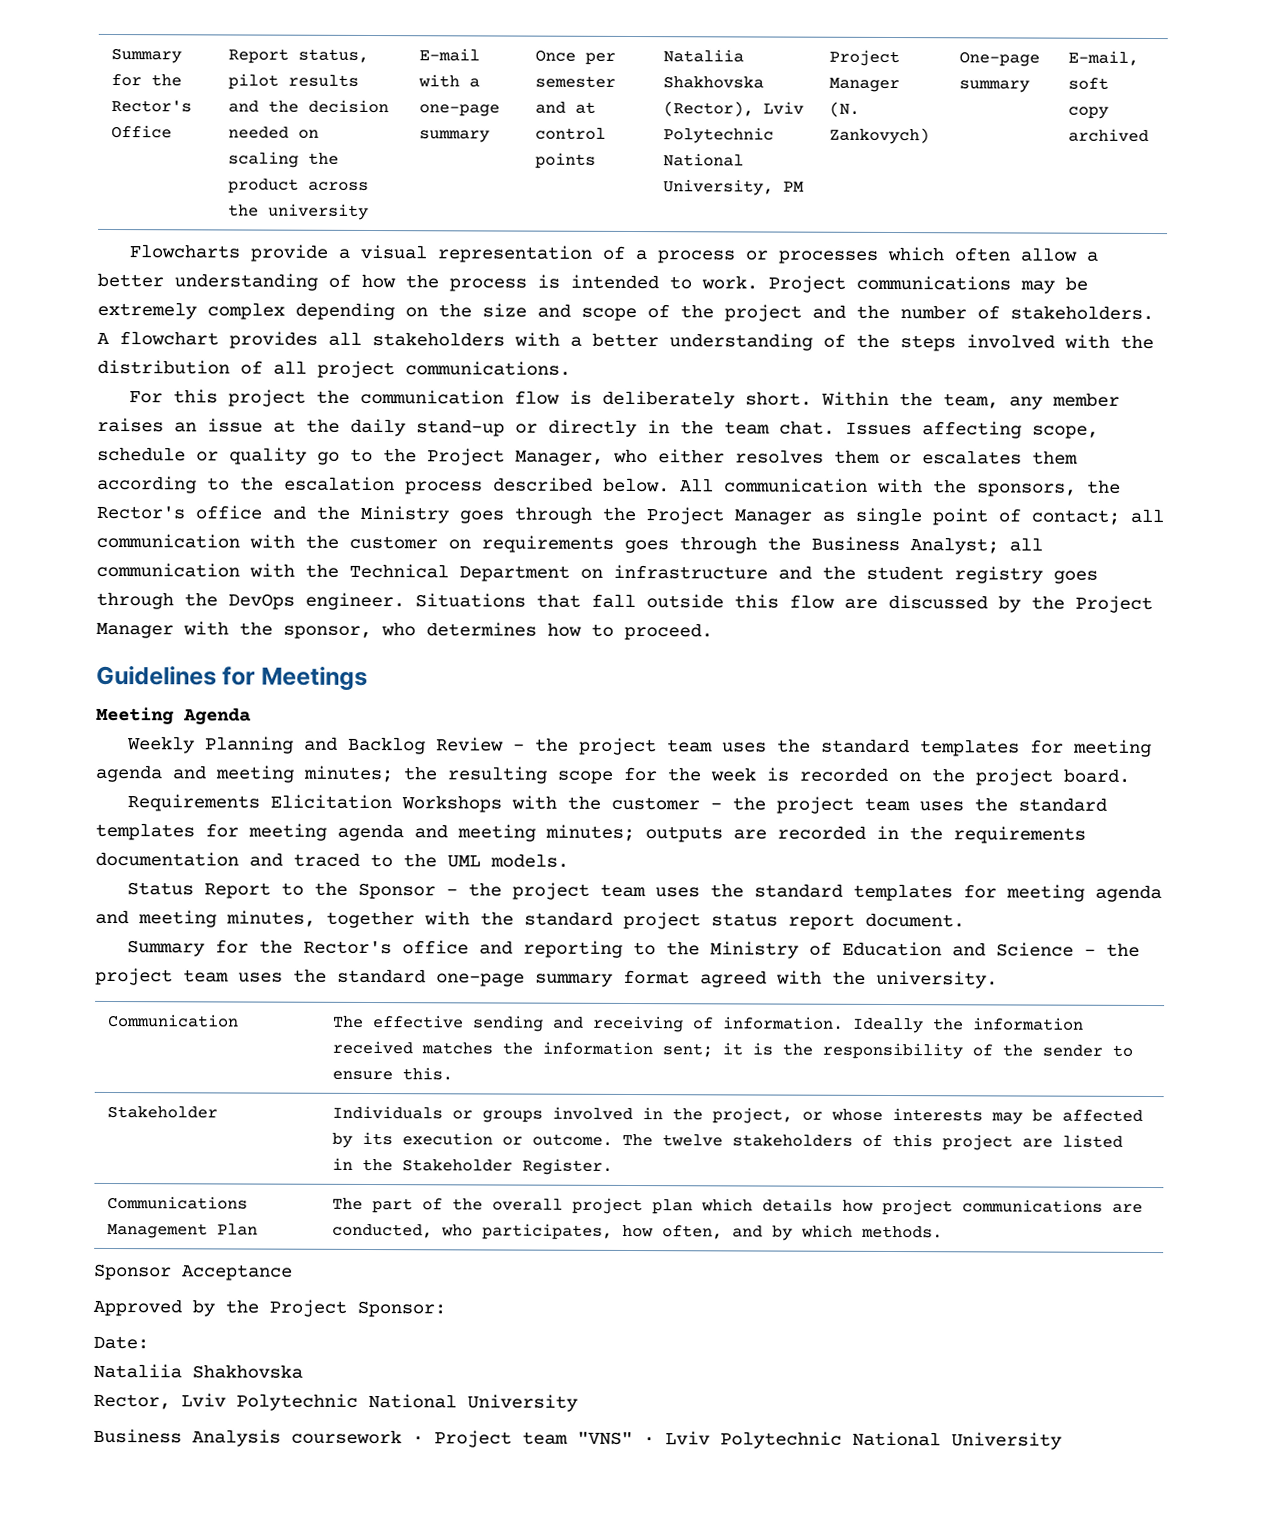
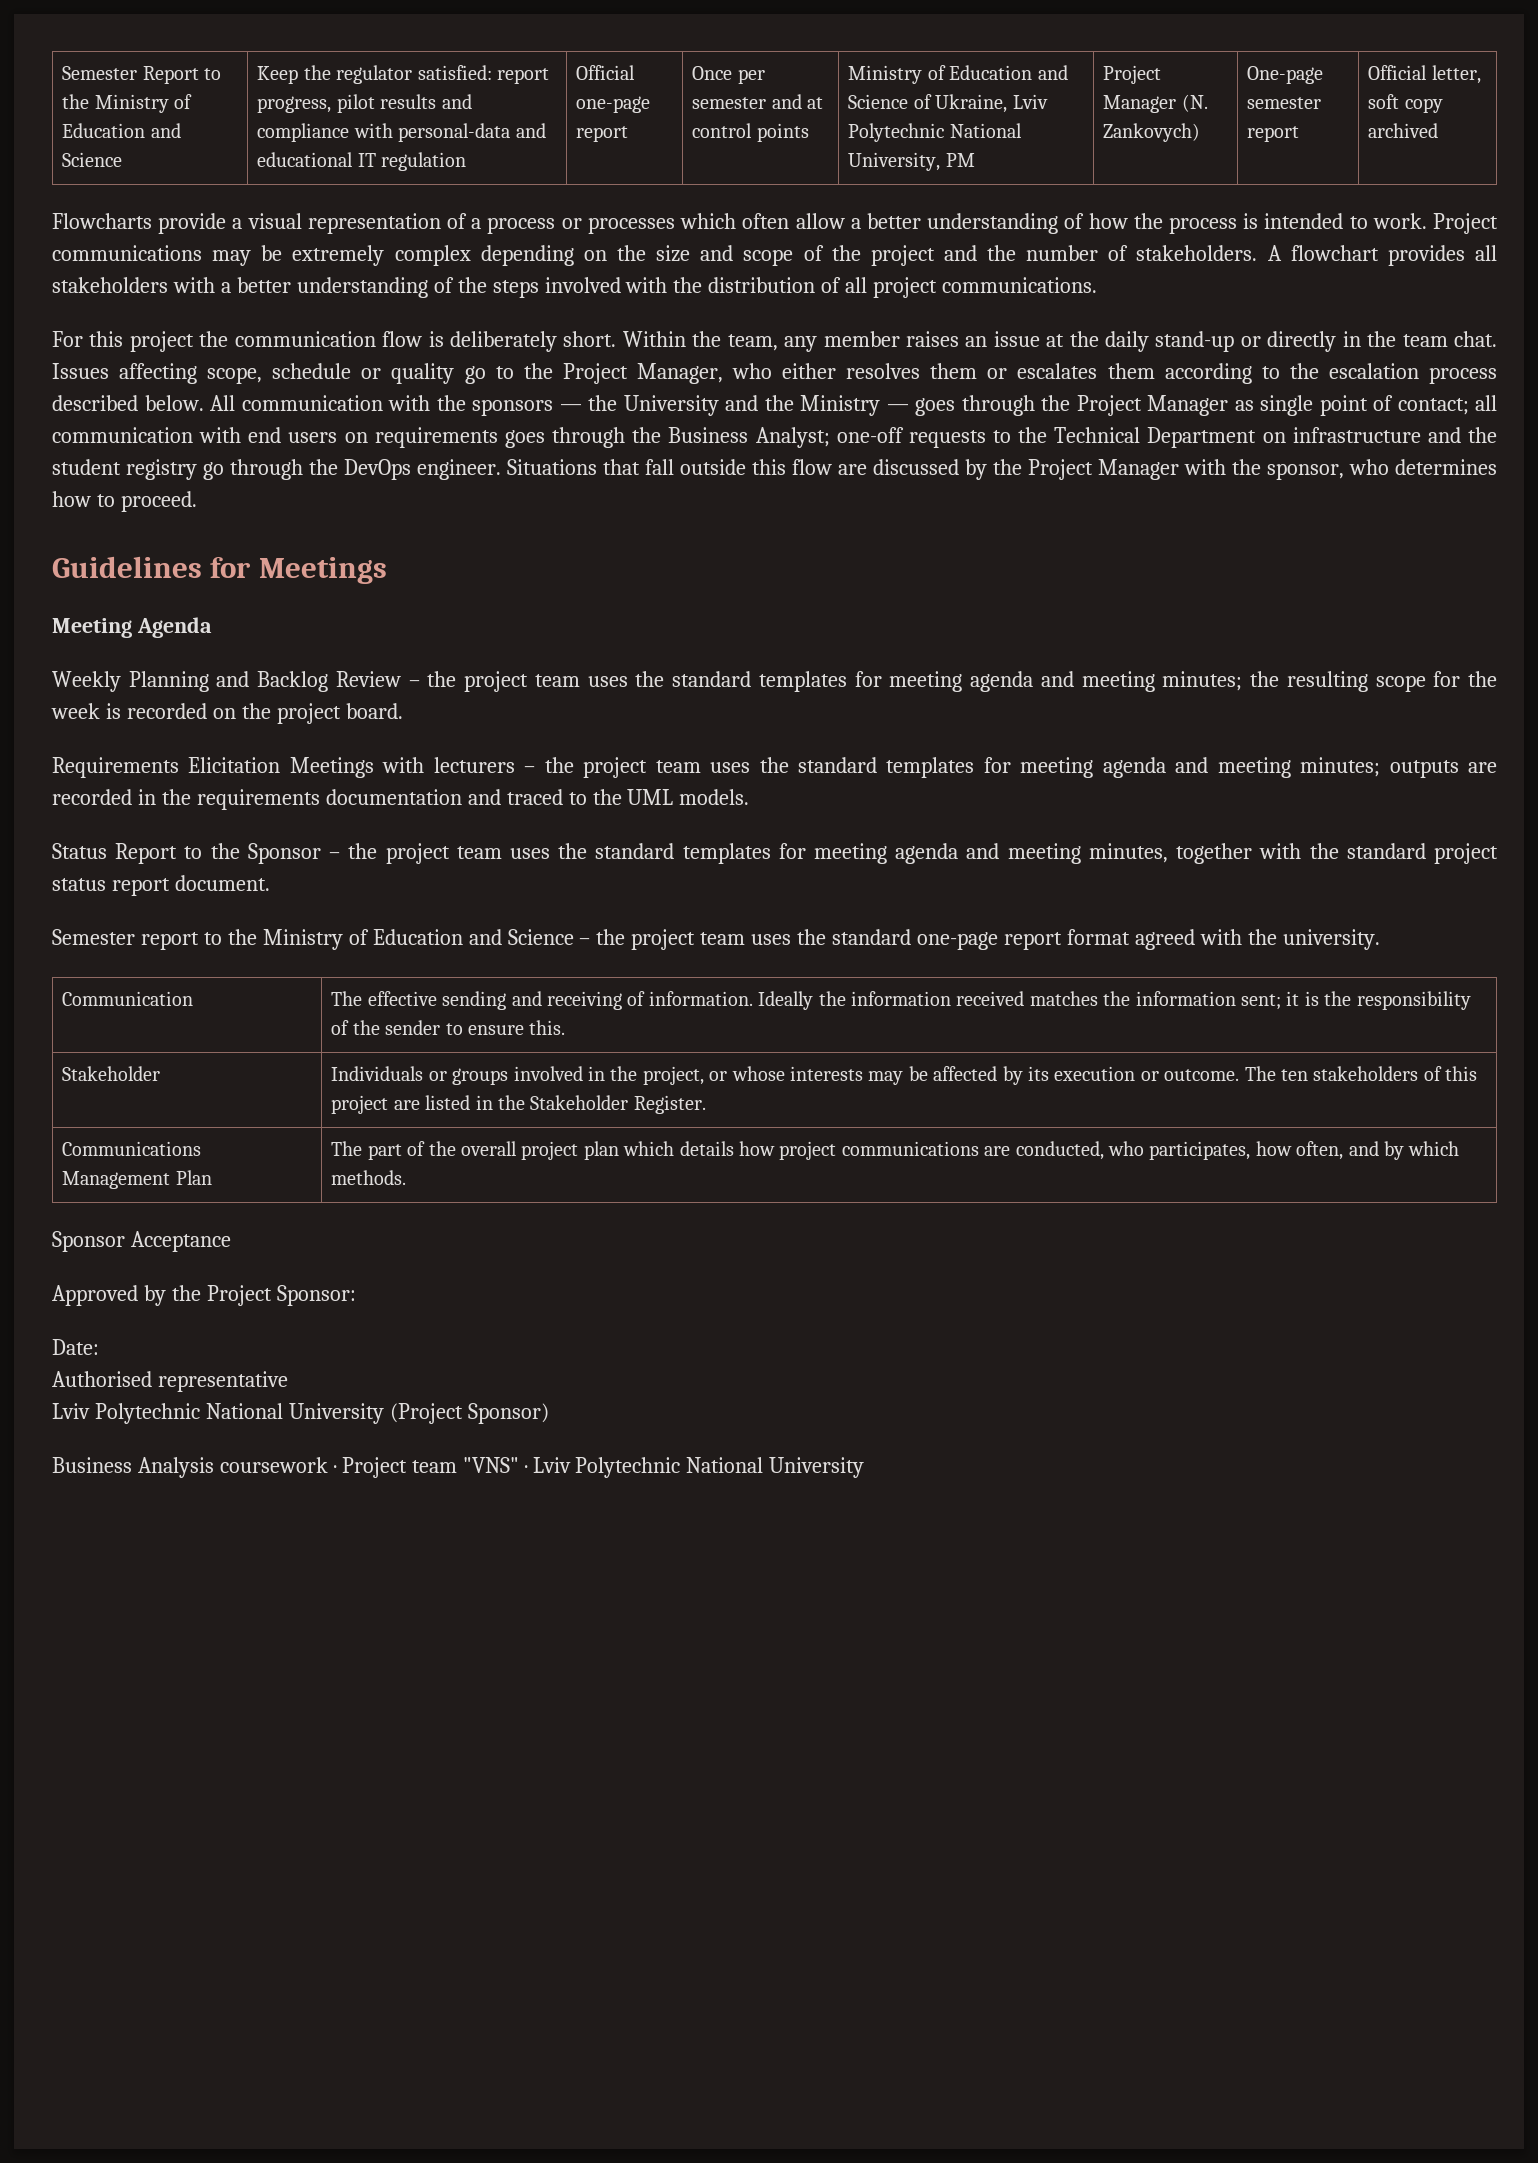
[111,48,183,64] [111,74,183,87] [111,100,193,113] [111,125,173,139] [228,48,370,64] [228,73,360,90] [228,99,390,114] [228,126,320,139] [228,151,340,168] [228,178,370,194] [228,203,370,220] [419,48,481,62] [418,74,481,88] [419,104,501,117] [419,130,491,143] Summary for the Rector's Office | Report status, pilot results and the decision needed on scaling the product across the university | E-mail with a one-page summary -> [62,66,222,84] [62,94,193,113] [62,123,181,138] [62,152,123,167] [257,65,549,84] [257,94,472,113] [257,123,546,142] [257,152,467,171] [576,65,636,80] [576,96,651,113] [576,126,629,142] Semester Report to the Ministry of Education and Science | Keep the regulator satisfied: report progress, pilot results and compliance with personal-data and educational IT regulation | Official one-page report
[663,49,745,63] [663,76,765,89] [663,101,755,117] Nataliia Shakhovska (Rector), -> [848,65,1068,84] [848,94,1008,113] Ministry of Education and Science of Ukraine,
[959,80,1031,93] [1068,50,1140,66] summary | E-mail, -> [1247,97,1322,109] [1247,126,1300,142] [1368,65,1481,84] semester report | Official letter,
[977,479,1121,497] [96,505,262,520] sponsors, the Rector's office -> [472,395,719,416] sponsors — the University
(449, 514) none -> [886,404,909,411] —
[305,534,438,550] the customer -> [248,427,338,443] end users
[1009,537,1043,552] [96,562,295,578] all communication with -> [836,427,1011,448] one-off requests to
[1053,570,1098,584] goes -> [203,462,224,480] go
[400,795,700,813] Workshops with the customer -> [289,757,515,778] Meetings with lecturers
[126,939,623,958] Summary for the Rector's office and reporting -> [52,929,199,950] Semester report
[535,973,613,987] summary -> [1003,932,1062,950] report
[662,1134,724,1147] twelve -> [1280,1069,1308,1081] ten
[93,1363,303,1379] [93,1393,578,1412] Nataliia Shakhovska // Rector, Lviv Polytechnic National University -> [52,1371,288,1392] [52,1403,549,1424] Authorised representative // Lviv Polytechnic National University (Project Sponsor)

